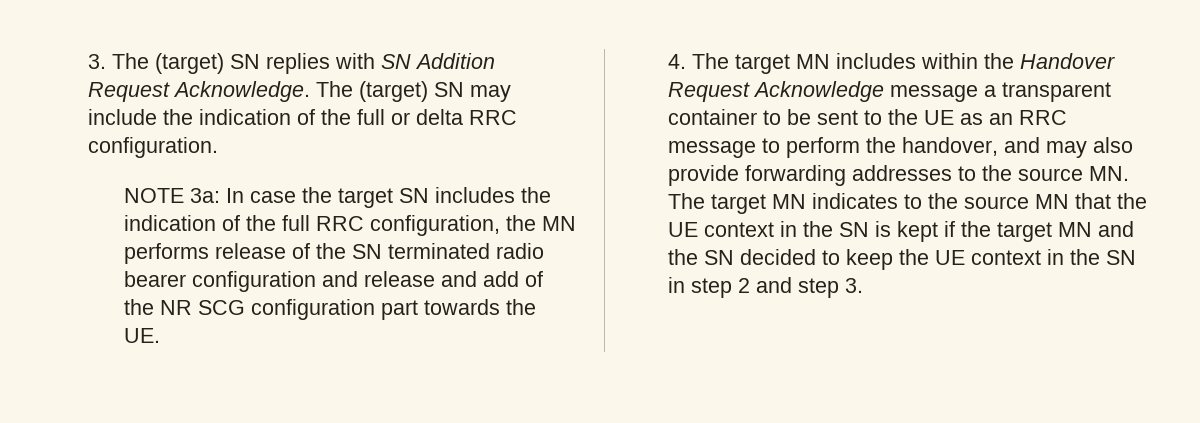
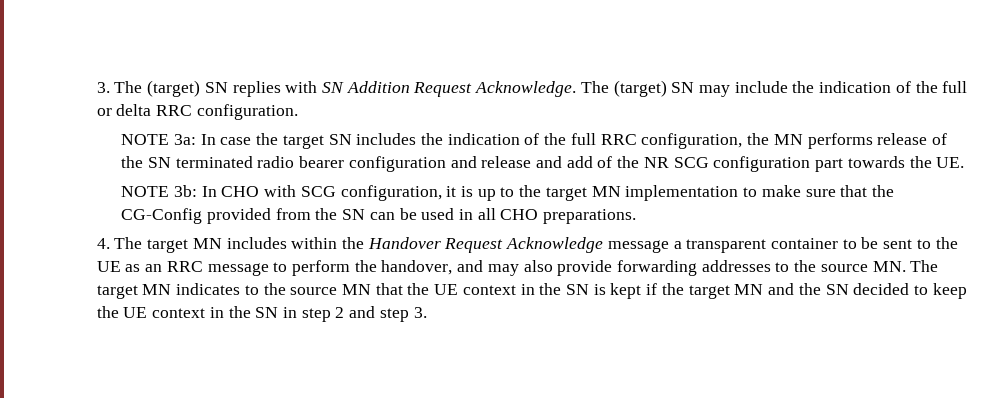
(161, 335) none -> [121,185,894,201] [121,208,637,224] // NOTE 3b: In CHO with SCG configuration, it is up to the target MN implementation to make sure that the CG-Config provided from the SN can be used in all CHO preparations.

